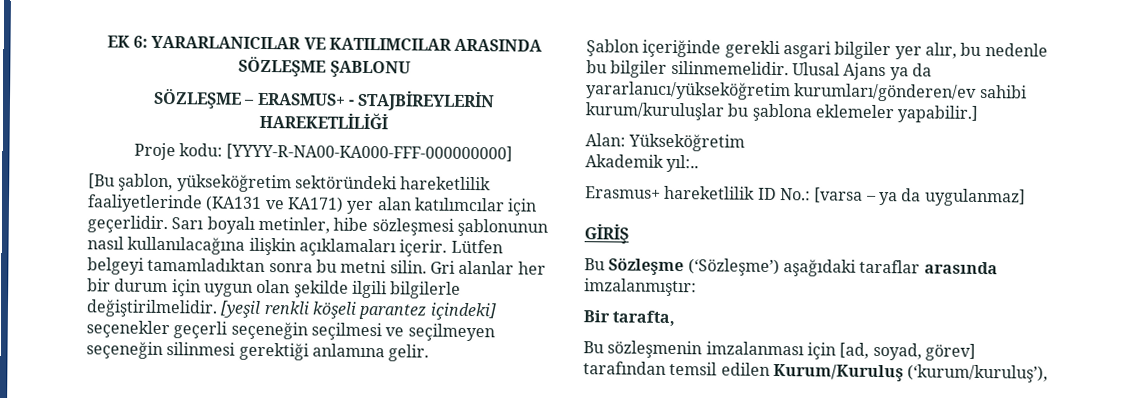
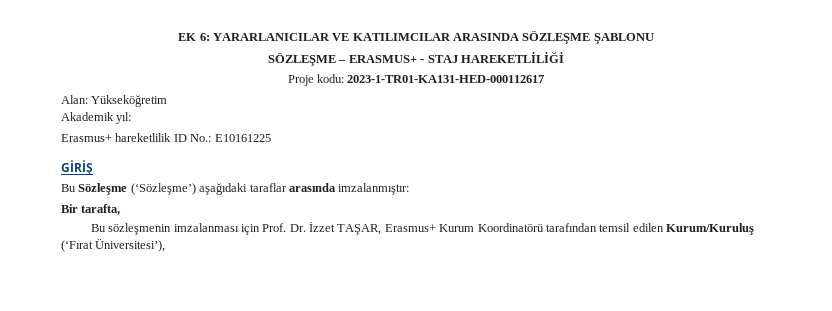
[357,89,496,112] STAJBİREYLERİN -> [427,55,458,63] STAJ
[226,143,514,162] [88,173,492,193] [87,194,538,216] [87,215,548,237] [87,236,503,257] [87,257,546,275] [87,278,462,299] [86,299,497,321] [86,320,495,342] [86,341,430,362] [586,39,1048,60] [586,60,932,81] [586,81,1027,102] [585,102,979,123] [YYYY-R-NA00-KA000-FFF-000000000] // [Bu şablon, yükseköğretim sektöründeki hareketlilik faaliyetlerinde (KA131 ve KA171) yer alan katılımcılar için geçerlidir. Sarı boyalı metinler, hibe sözleşmesi şablonunun nasıl kullanılacağına ilişkin açıklamaları içerir. Lütfen belgeyi tamamladıktan sonra bu metni silin. Gri alanlar her bir durum için uygun olan şekilde ilgili bilgilerle değiştirilmelidir. [yeşil renkli köşeli parantez içindeki] seçenekler geçerli seçeneğin seçilmesi ve seçilmeyen seçeneğin silinmesi gerektiği anlamına gelir. // Şablon içeriğinde gerekli asgari bilgiler yer alır, bu nedenle bu bilgiler silinmemelidir. Ulusal Ajans ya da yararlanıcı/yükseköğretim kurumları/gönderen/ev sahibi kurum/kuruluşlar bu şablona eklemeler yapabilir.] -> [347,75,545,83] 2023-1-TR01-KA131-HED-000112617
[666,154,700,173] yıl:.. -> [116,112,132,124] yıl:
[814,187,1026,207] [varsa – ya da uygulanmaz] -> [214,134,271,142] E10161225
[839,342,976,361] [ad, soyad, görev] -> [262,222,544,235] Prof. Dr. İzzet TAŞAR, Erasmus+ Kurum Koordinatörü
[907,364,1049,383] (‘kurum/kuruluş’), -> [61,239,166,252] (‘Fırat Üniversitesi’),

